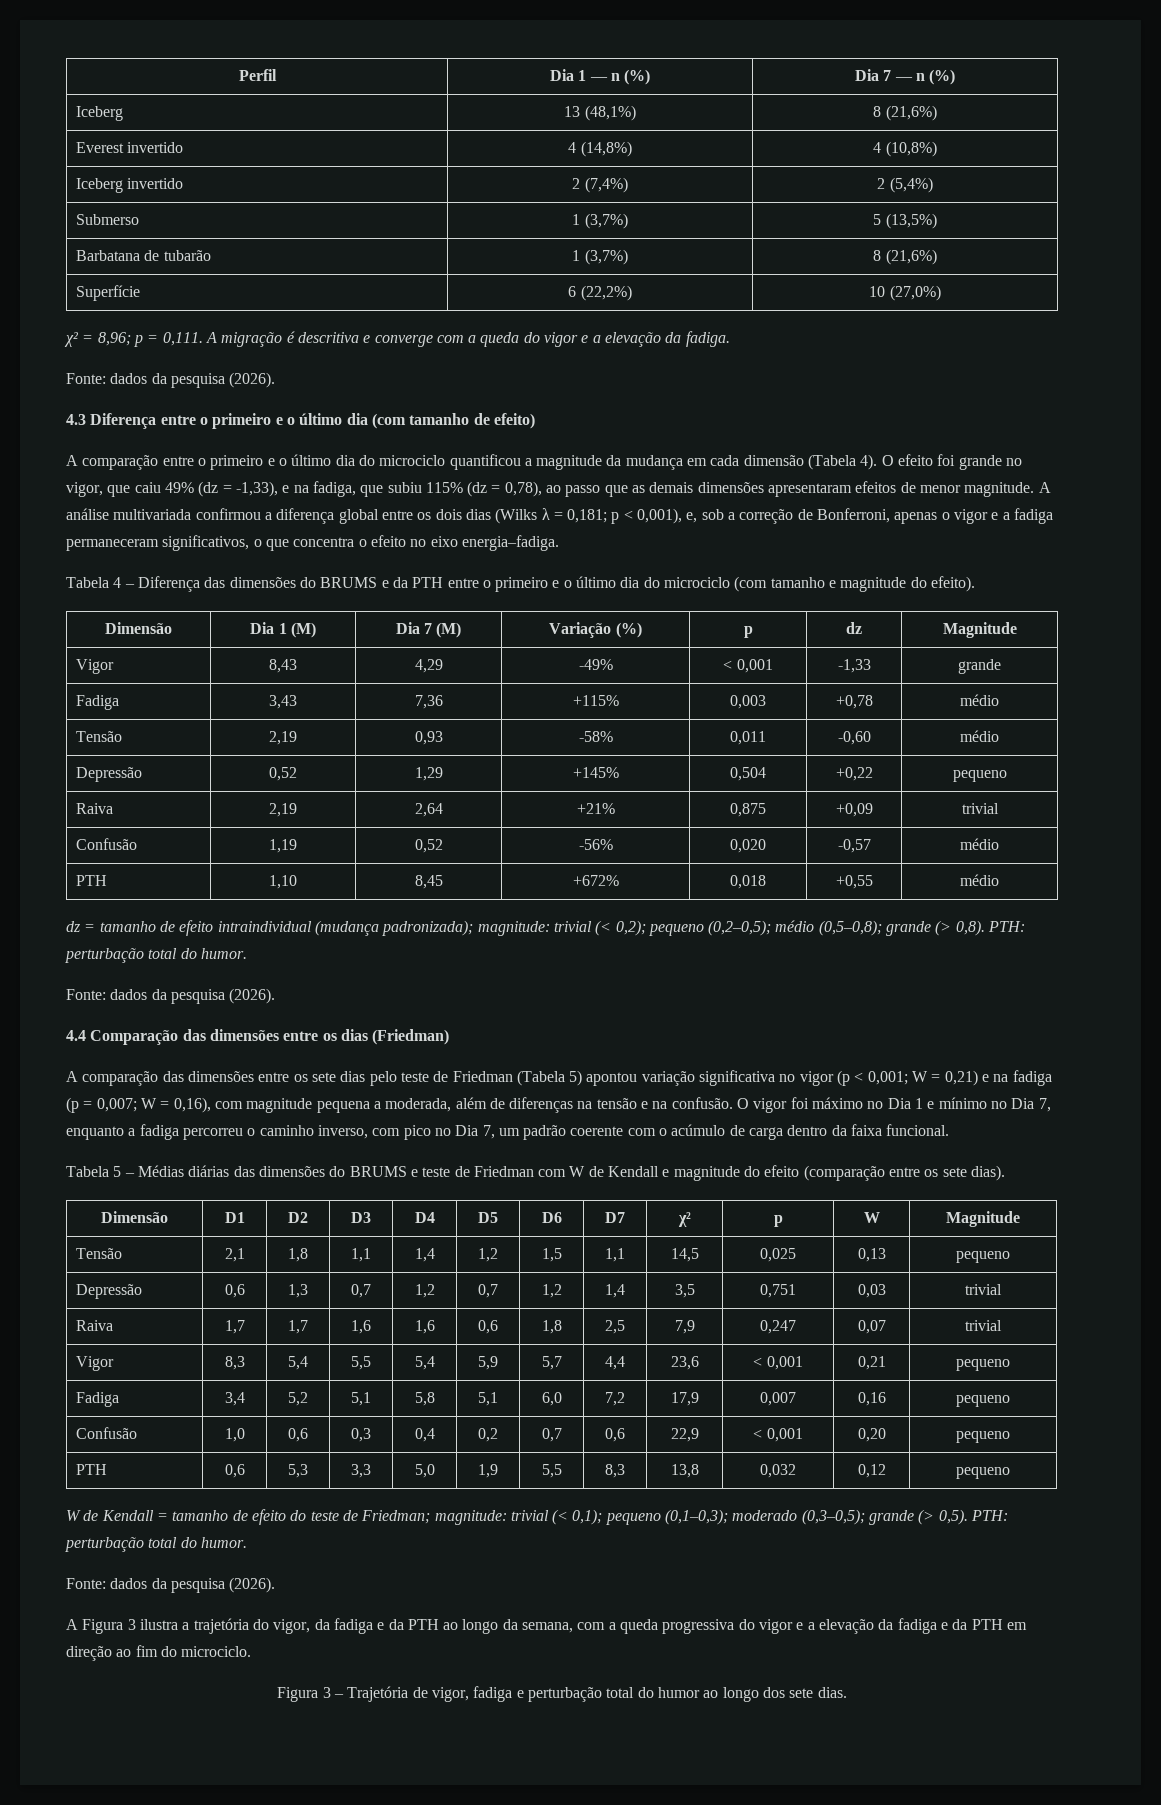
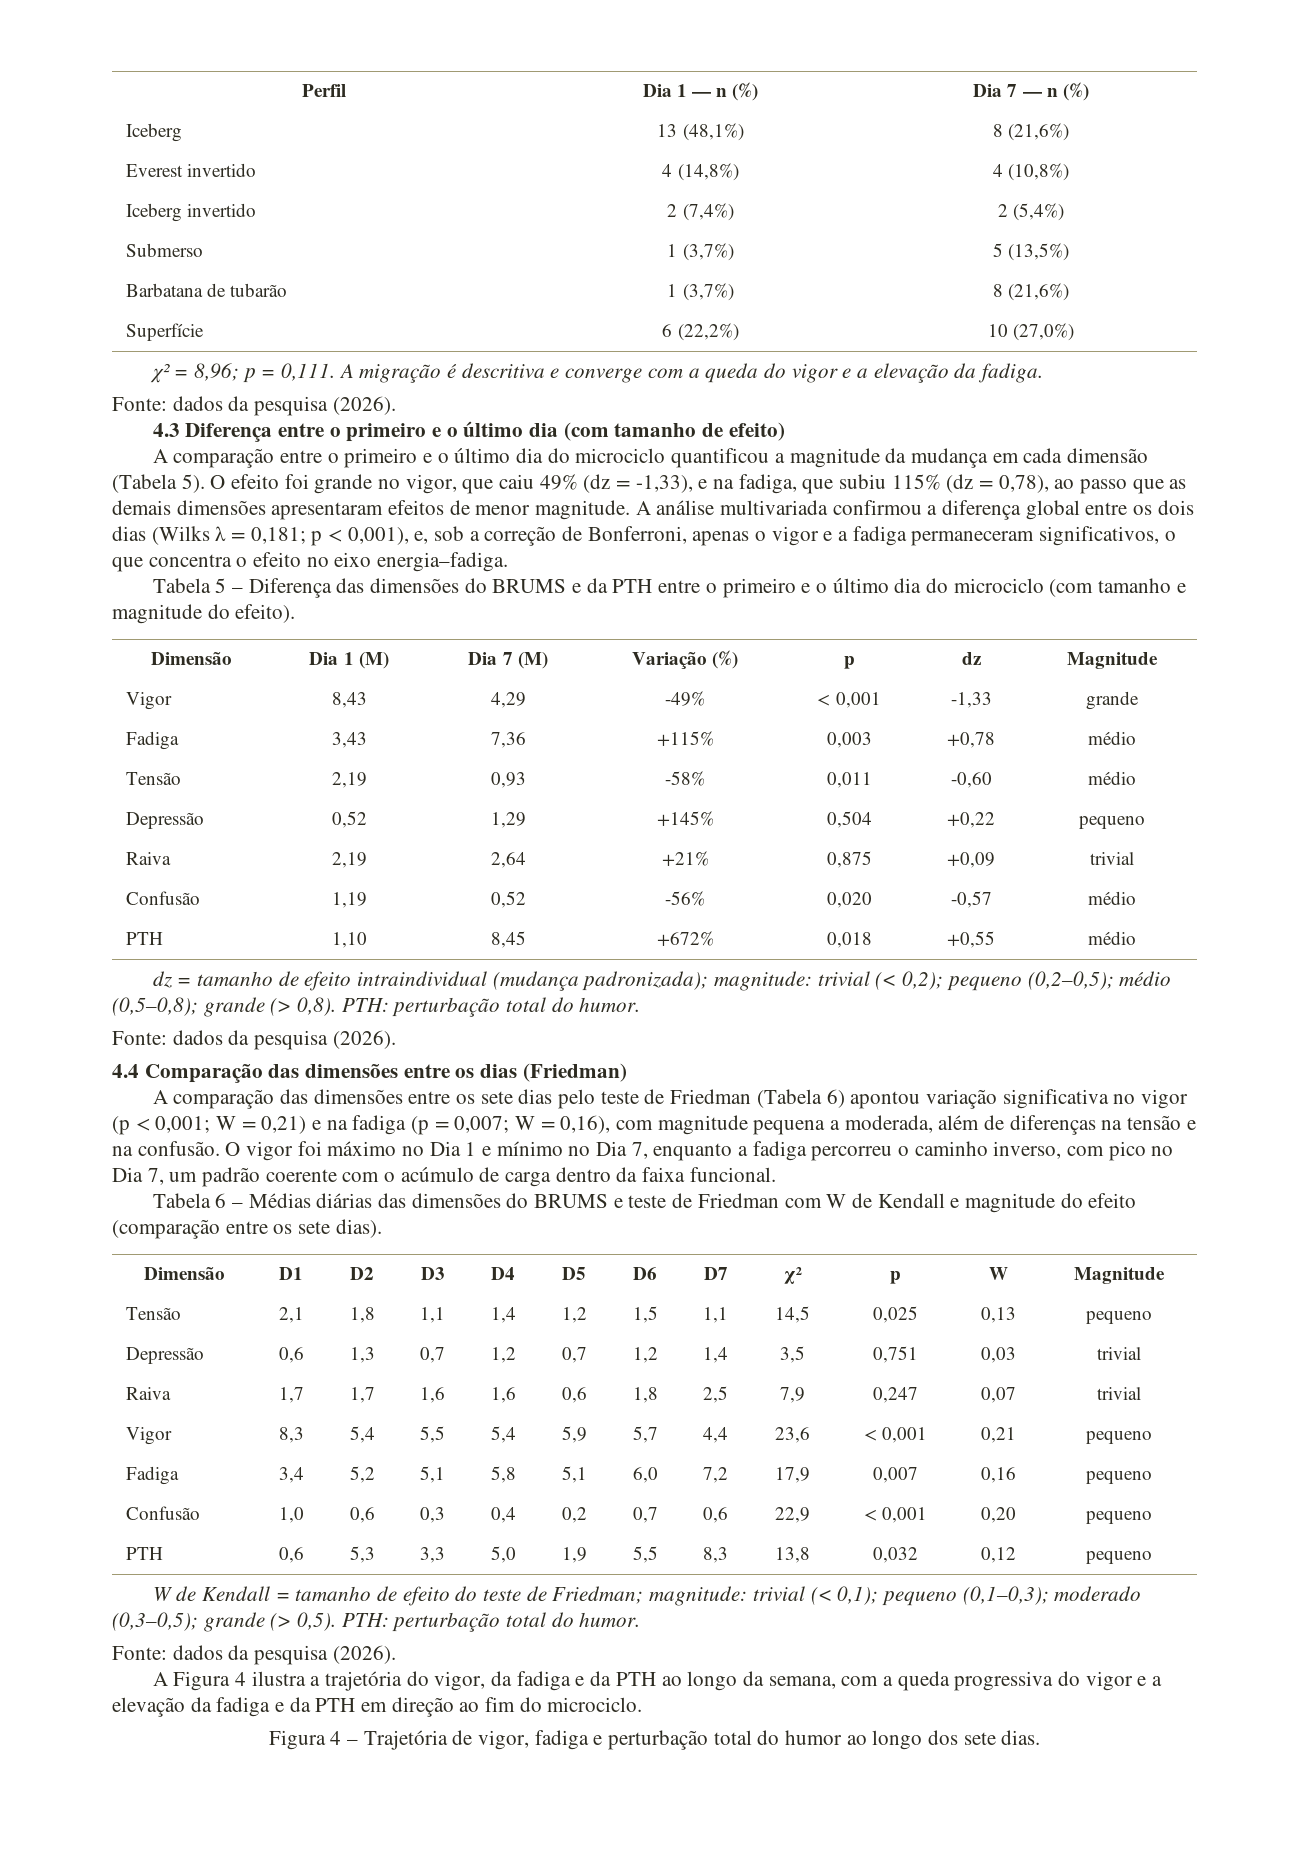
[860,454,878,470] 4). -> [181,474,205,493] 5).
[113,577,122,588] 4 -> [215,578,227,593] 5
[569,1070,583,1086] 5) -> [826,1089,845,1108] 6)
[113,1166,122,1177] 5 -> [215,1193,227,1208] 6
[127,1619,136,1630] 3 -> [235,1672,247,1686] 4
[322,1687,331,1698] 3 -> [330,1731,342,1745] 4

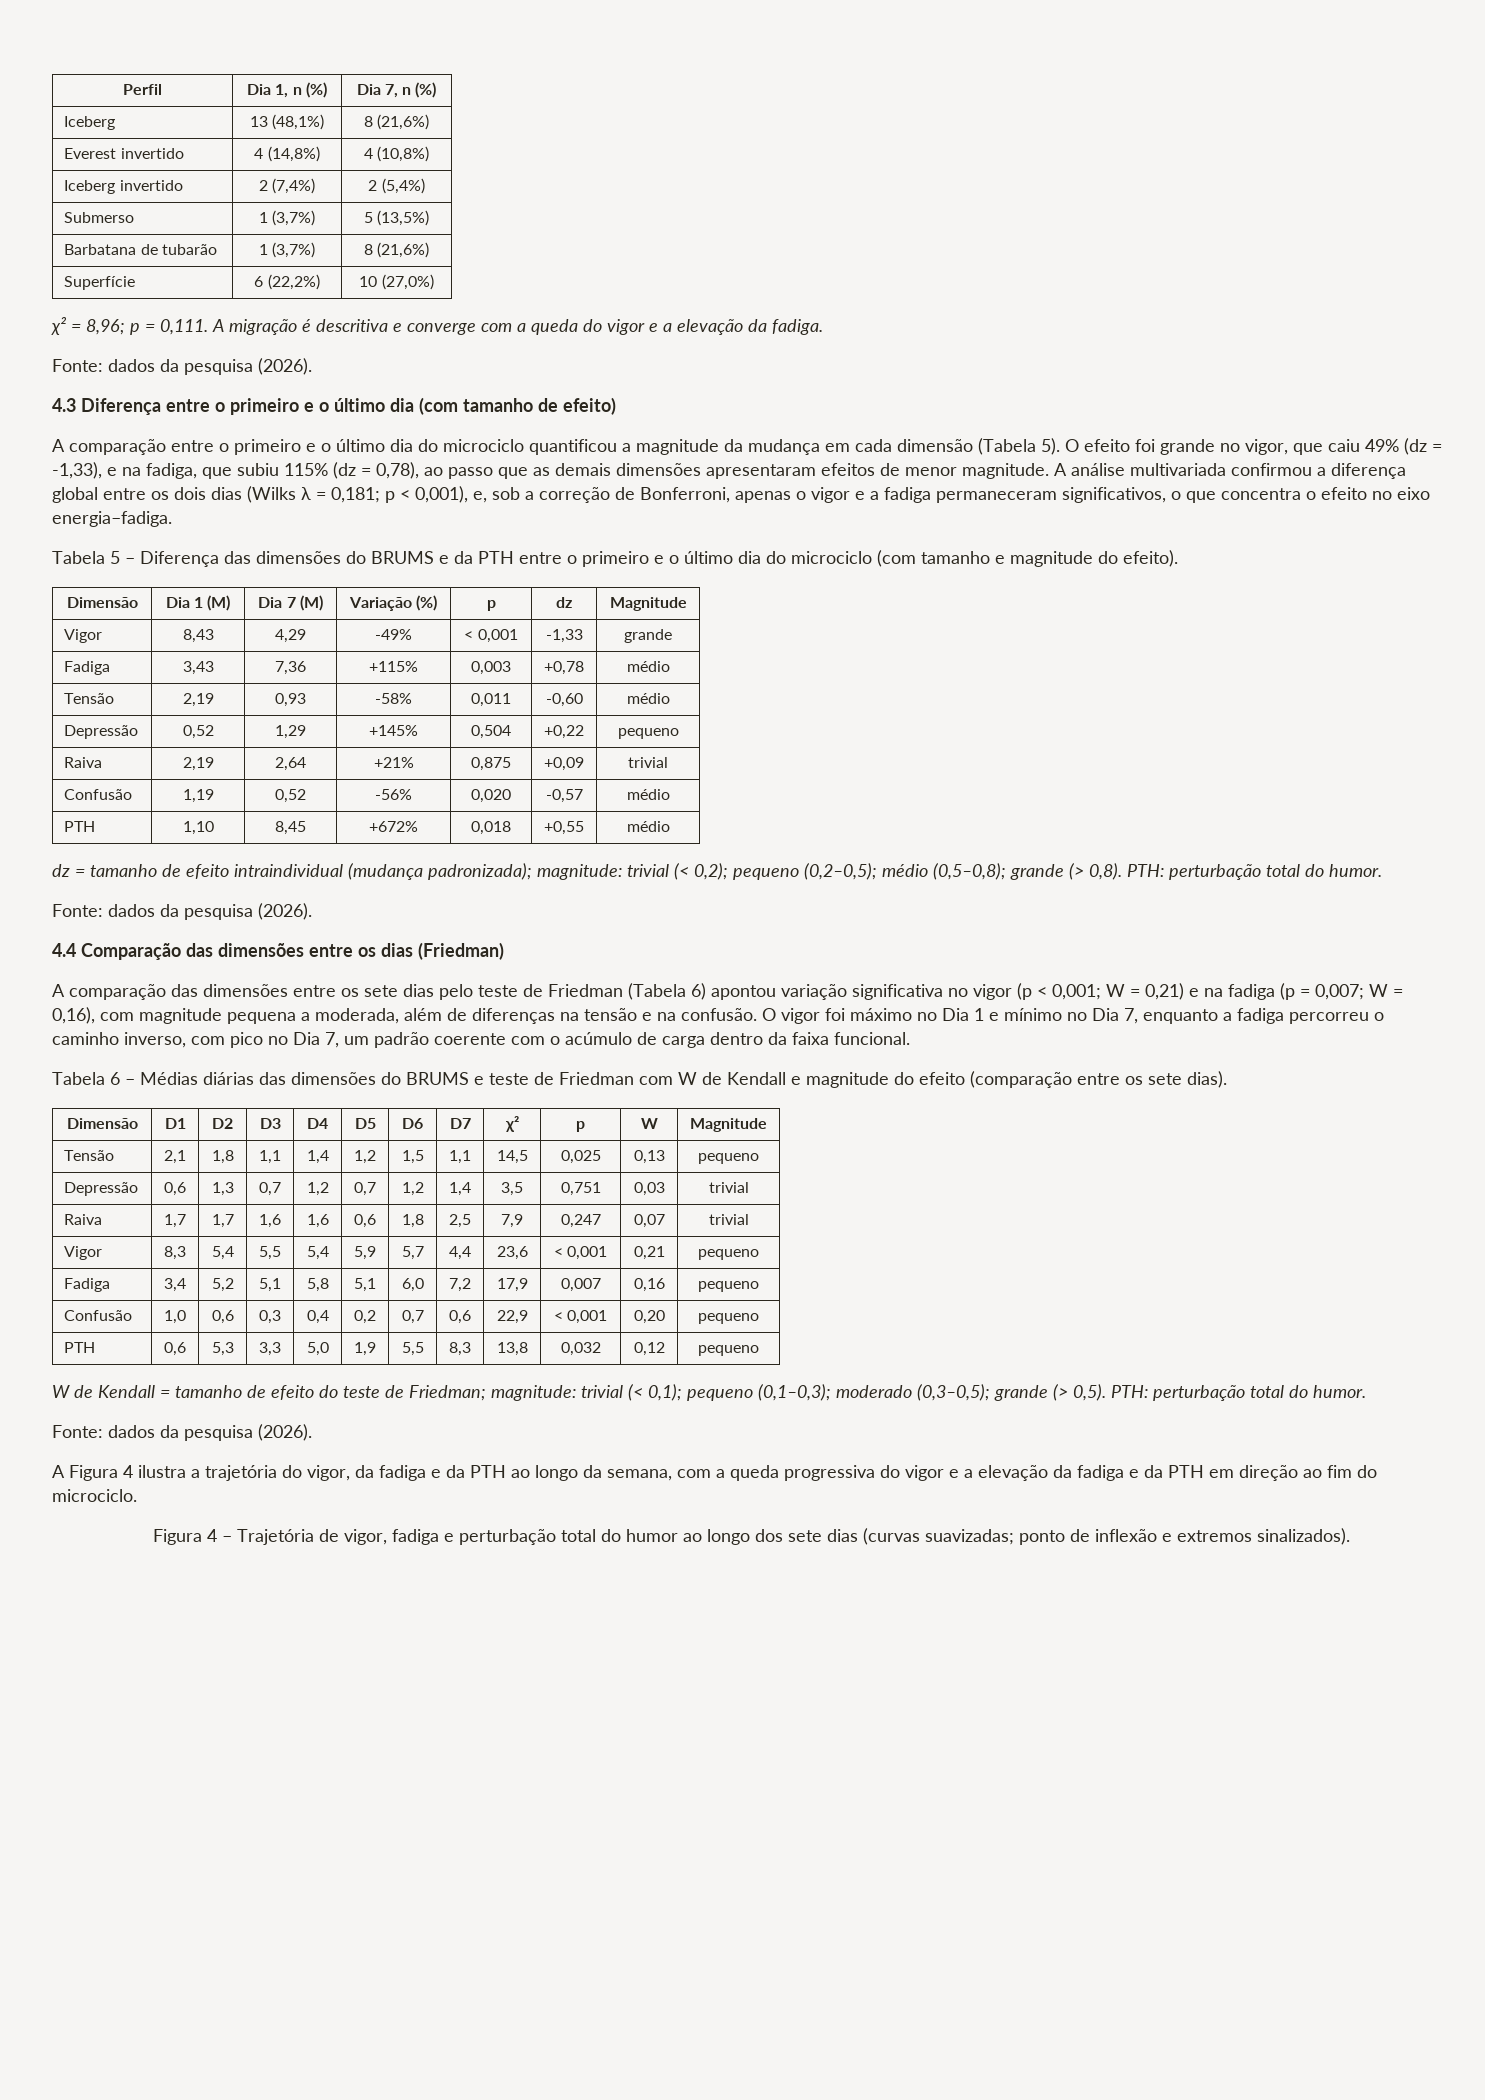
[676,84,711,97] 1 — -> [275,84,289,98] 1,
[1007,84,1042,97] 7 — -> [384,84,398,98] 7,
[1001,1730,1041,1745] dias. -> [826,1528,1350,1545] dias (curvas suavizadas; ponto de inflexão e extremos sinalizados).

